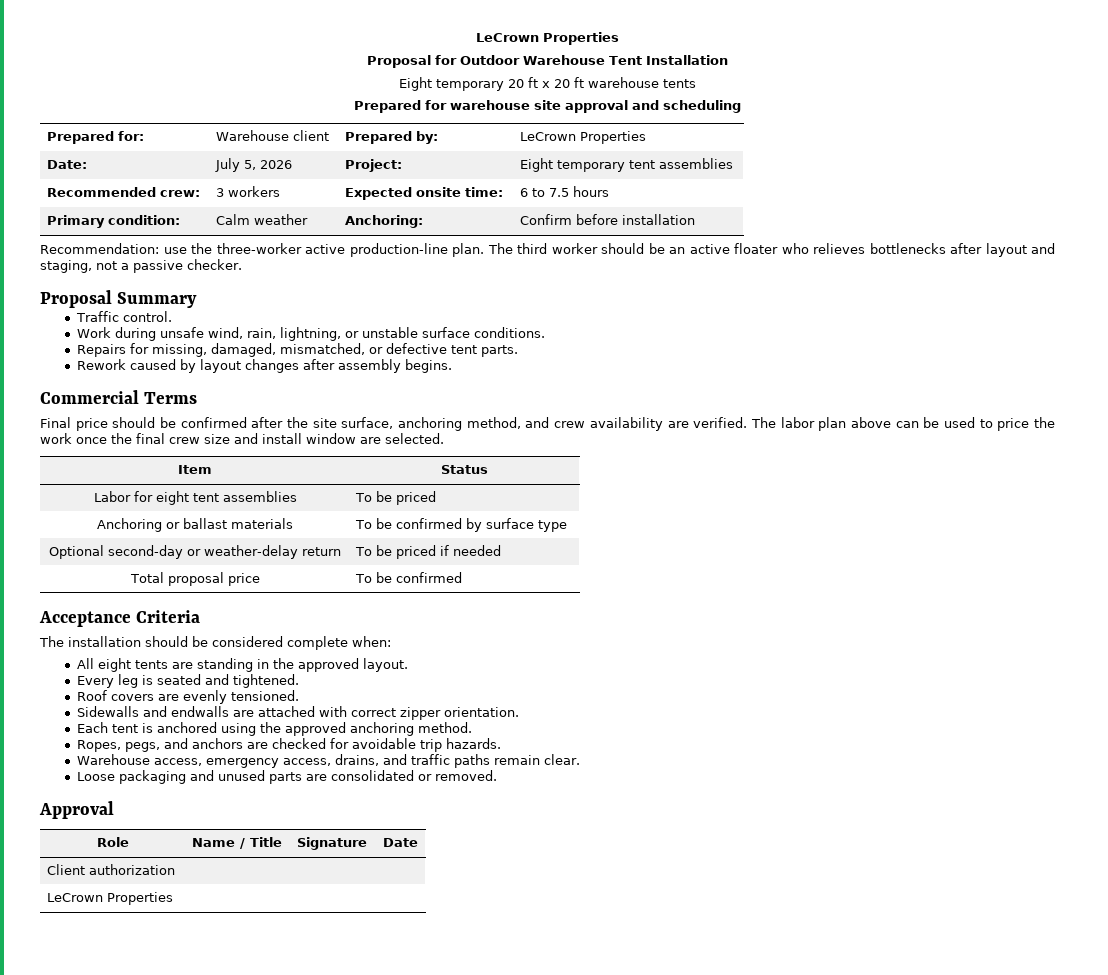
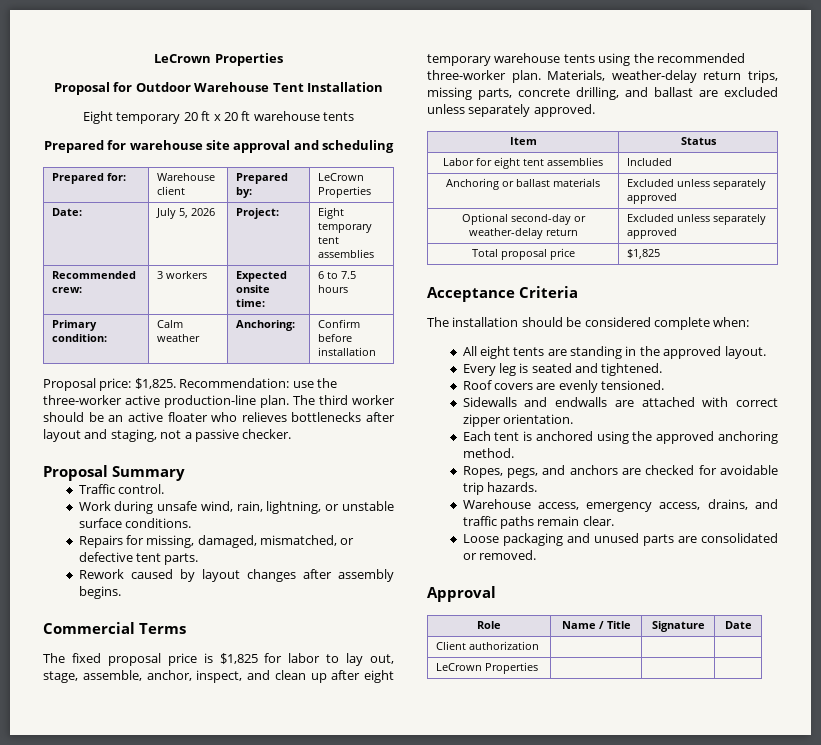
(696, 219) none -> [43,378,176,391] Proposal price: $1,825.
[40,417,1055,431] [40,433,444,444] Final price should be confirmed after the site surface, anchoring method, and crew availability are verified. The labor plan above can be used to price the work once the final crew size and install window are selected. -> [43,653,394,666] [43,670,394,683] [427,53,745,66] [427,70,778,83] [427,87,778,100] [427,104,595,117] The fixed proposal price is $1,825 for labor to lay out, stage, assemble, anchor, inspect, and clean up after eight temporary warehouse tents using the recommended three-worker plan. Materials, weather-delay return trips, missing parts, concrete drilling, and ballast are excluded unless separately approved.
[355,491,437,505] To be priced -> [627,158,673,166] Included
[355,518,568,532] To be confirmed by surface type -> [627,179,767,190] [627,193,678,204] Excluded unless separately approved
[355,545,502,559] To be priced if needed -> [627,214,767,225] [627,228,678,239] Excluded unless separately approved
[355,572,463,583] To be confirmed -> [627,249,661,259] $1,825

